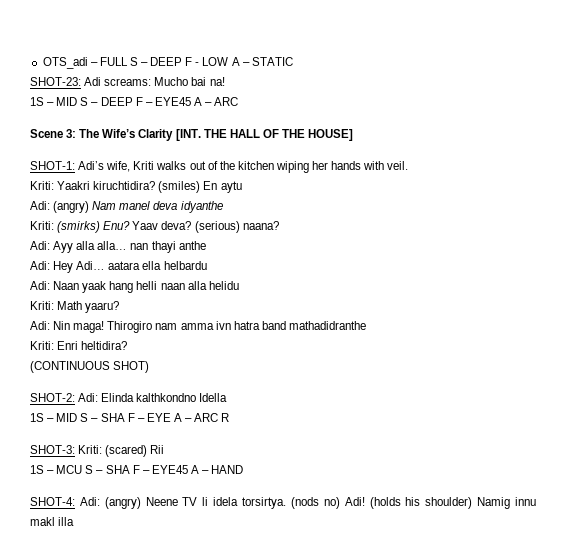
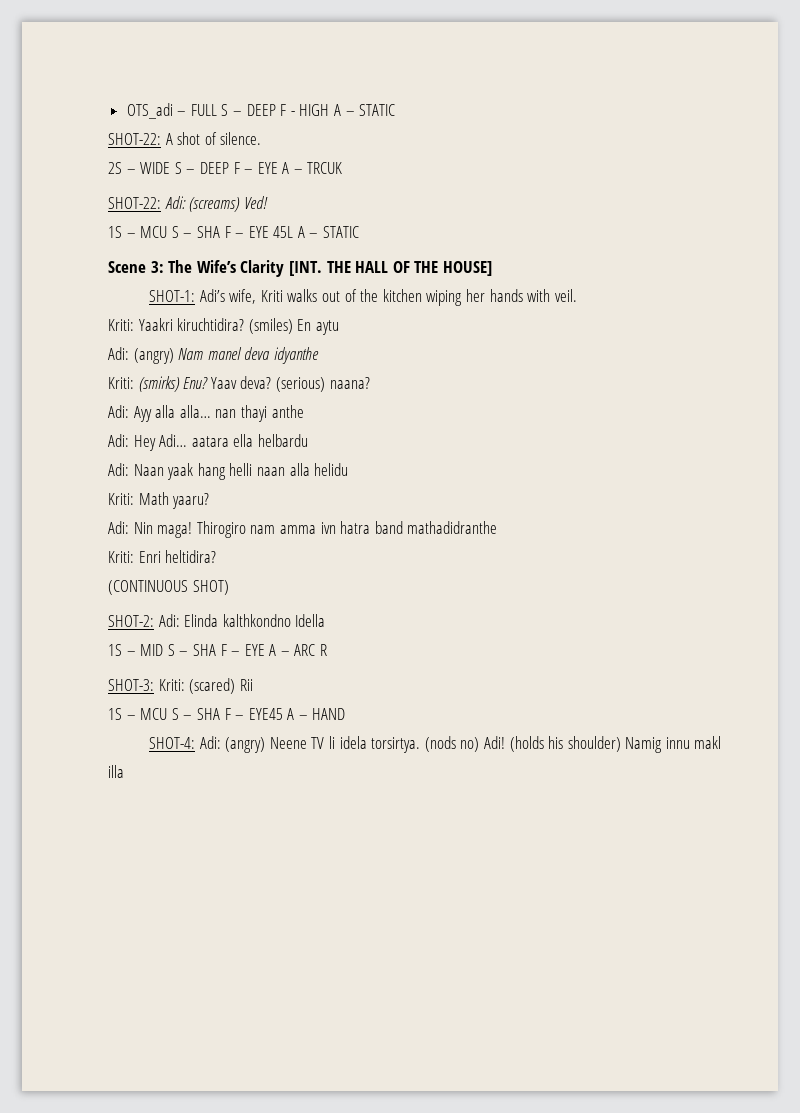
[202,57,293,66] [30,77,225,86] [30,97,239,106] LOW A – STATIC // SHOT-23: Adi screams: Mucho bai na! // 1S – MID S – DEEP F – EYE45 A – ARC -> [299,104,396,116] [108,132,262,145] [108,162,343,174] [108,196,268,212] [108,226,360,238] HIGH A – STATIC // SHOT-22: A shot of silence. // 2S – WIDE S – DEEP F – EYE A – TRCUK // SHOT-22: Adi: (screams) Ved! // 1S – MCU S – SHA F – EYE 45L A – STATIC

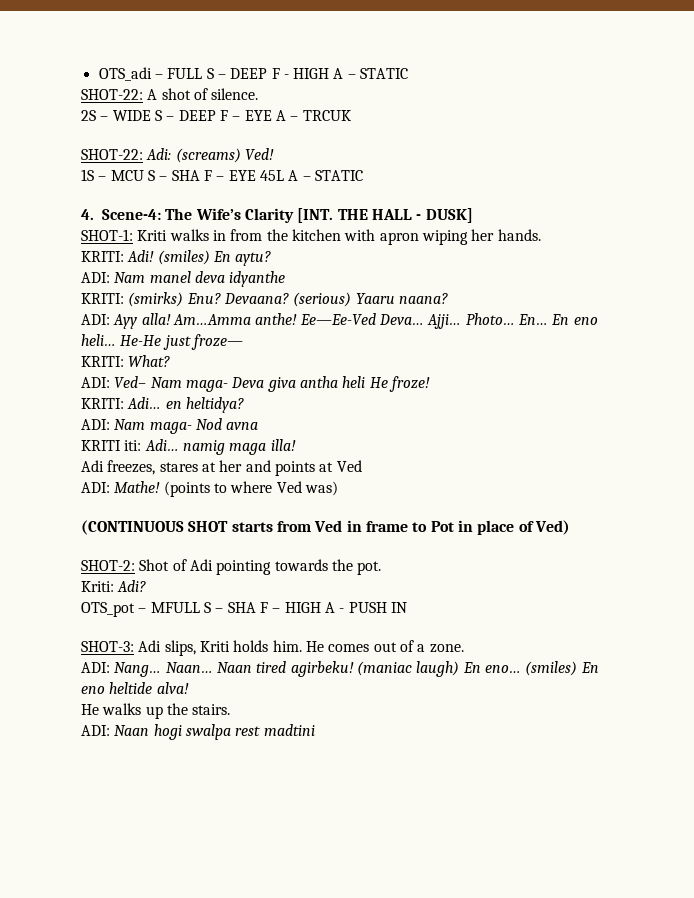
[108,261,164,273] Scene 3: -> [81,209,161,220] 4. Scene-4:
[392,261,492,276] [149,289,577,306] [108,318,339,335] [108,347,174,364] OF THE HOUSE] // SHOT-1: Adi’s wife, Kriti walks out of the kitchen wiping her hands with veil. // Kriti: Yaakri kiruchtidira? (smiles) En aytu // Adi: (angry) -> [416,208,473,223] [81,229,541,245] [81,250,272,266] [81,272,110,283] - DUSK] // SHOT-1: Kriti walks in from the kitchen with apron wiping her hands. // KRITI: Adi! (smiles) En aytu? // ADI:
[108,377,134,389] Kriti: -> [81,293,124,304] KRITI:
[210,376,370,392] [108,405,304,422] [108,434,308,451] [108,463,349,480] [108,492,210,509] [108,521,498,538] [108,550,217,563] [108,580,229,595] [108,614,326,627] [108,644,328,656] Yaav deva? (serious) naana? // Adi: Ayy alla alla… nan thayi anthe // Adi: Hey Adi… aatara ella helbardu // Adi: Naan yaak hang helli naan alla helidu // Kriti: Math yaaru? // Adi: Nin maga! Thirogiro nam amma ivn hatra band mathadidranthe // Kriti: Enri heltidira? // (CONTINUOUS SHOT) // SHOT-2: Adi: Elinda kalthkondno Idella // 1S – MID S – SHA F – EYE A – ARC R -> [223,292,448,307] [81,313,598,329] [81,334,243,350] [81,355,171,367] [81,376,430,392] [81,397,244,413] [81,418,259,434] [81,439,296,455] [81,460,362,476] [81,481,338,497] [81,520,570,535] [81,559,382,575] [81,580,147,592] [81,602,407,617] Devaana? (serious) Yaaru naana? // ADI: Ayy alla! Am…Amma anthe! Ee—Ee-Ved Deva… Ajji… Photo… En… En eno heli… He-He just froze— // KRITI: What? // ADI: Ved– Nam maga- Deva giva antha heli He froze! // KRITI: Adi… en heltidya? // ADI: Nam maga- Nod avna // KRITI iti: Adi… namig maga illa! // Adi freezes, stares at her and points at Ved // ADI: Mathe! (points to where Ved was) // (CONTINUOUS SHOT starts from Ved in frame to Pot in place of Ved) // SHOT-2: Shot of Adi pointing towards the pot. // Kriti: Adi? // OTS_pot – MFULL S – SHA F – HIGH A - PUSH IN
[158,678,253,694] [108,708,346,720] [149,736,722,753] [108,765,124,778] Kriti: (scared) Rii // 1S – MCU S – SHA F – EYE45 A – HAND // SHOT-4: Adi: (angry) Neene TV li idela torsirtya. (nods no) Adi! (holds his shoulder) Namig innu makl illa -> [138,640,464,656] [81,661,599,677] [81,682,189,694] [81,703,231,719] [81,724,315,740] Adi slips, Kriti holds him. He comes out of a zone. // ADI: Nang… Naan… Naan tired agirbeku! (maniac laugh) En eno… (smiles) En eno heltide alva! // He walks up the stairs. // ADI: Naan hogi swalpa rest madtini

